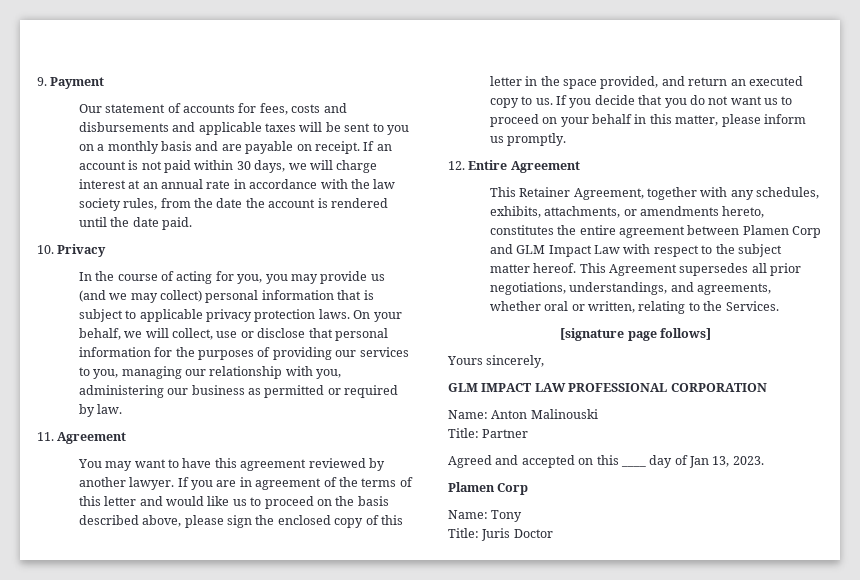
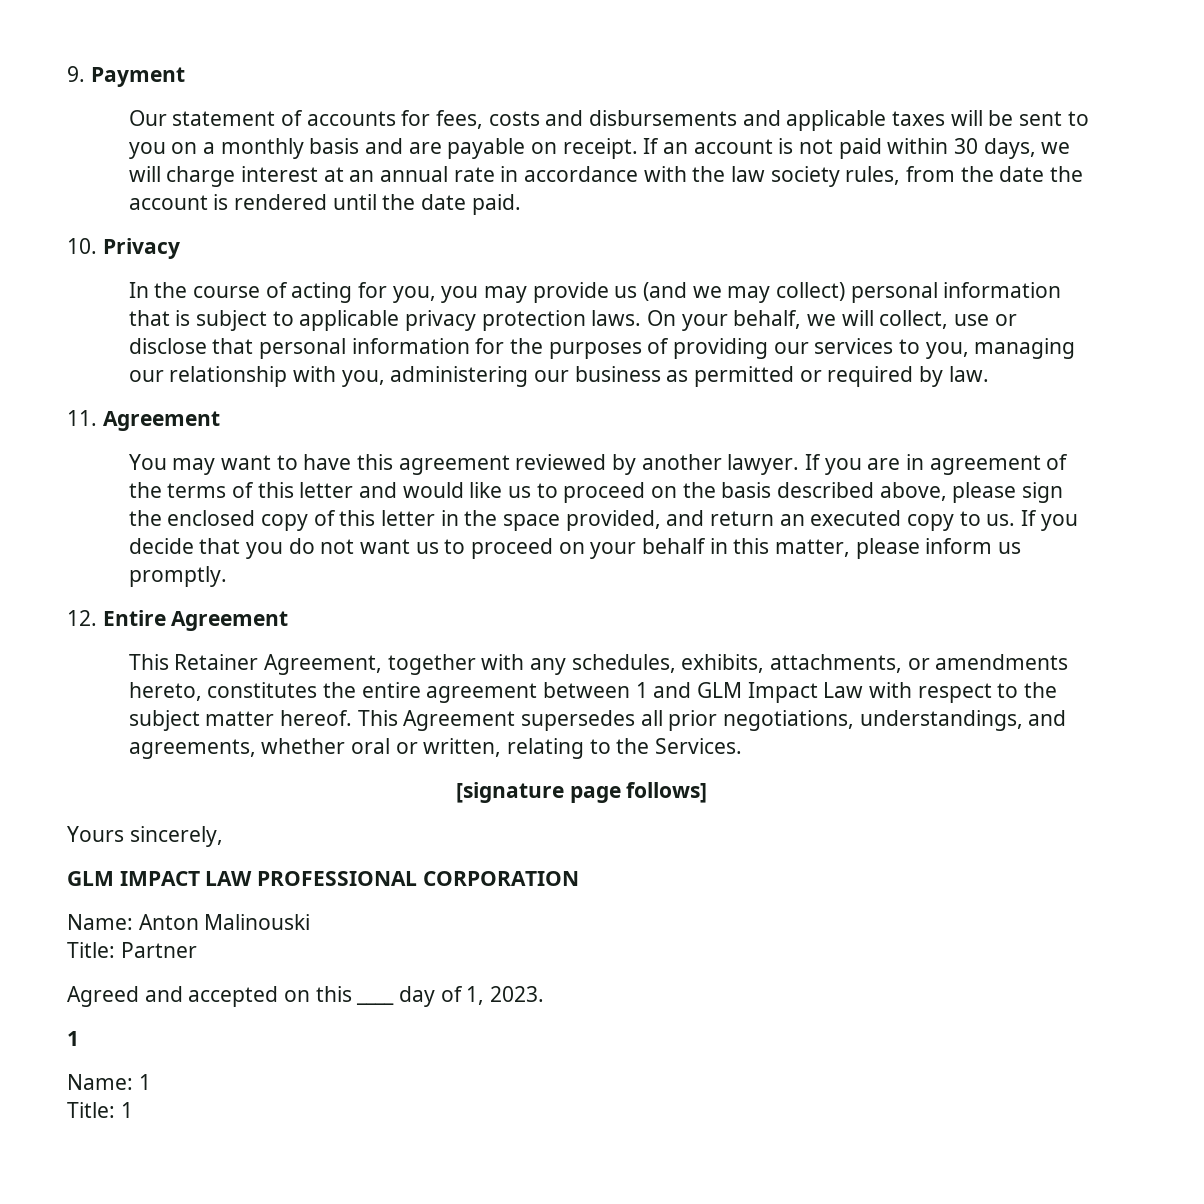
[742,225,822,238] Plamen Corp -> [635,682,648,698] 1
[689,456,730,468] Jan 13, -> [466,986,485,1005] 1,
[448,482,529,495] [448,510,523,522] [448,528,553,541] Plamen Corp // Name: Tony // Title: Juris Doctor -> [67,1031,79,1046] [67,1074,151,1090] [67,1102,133,1118] 1 // Name: 1 // Title: 1

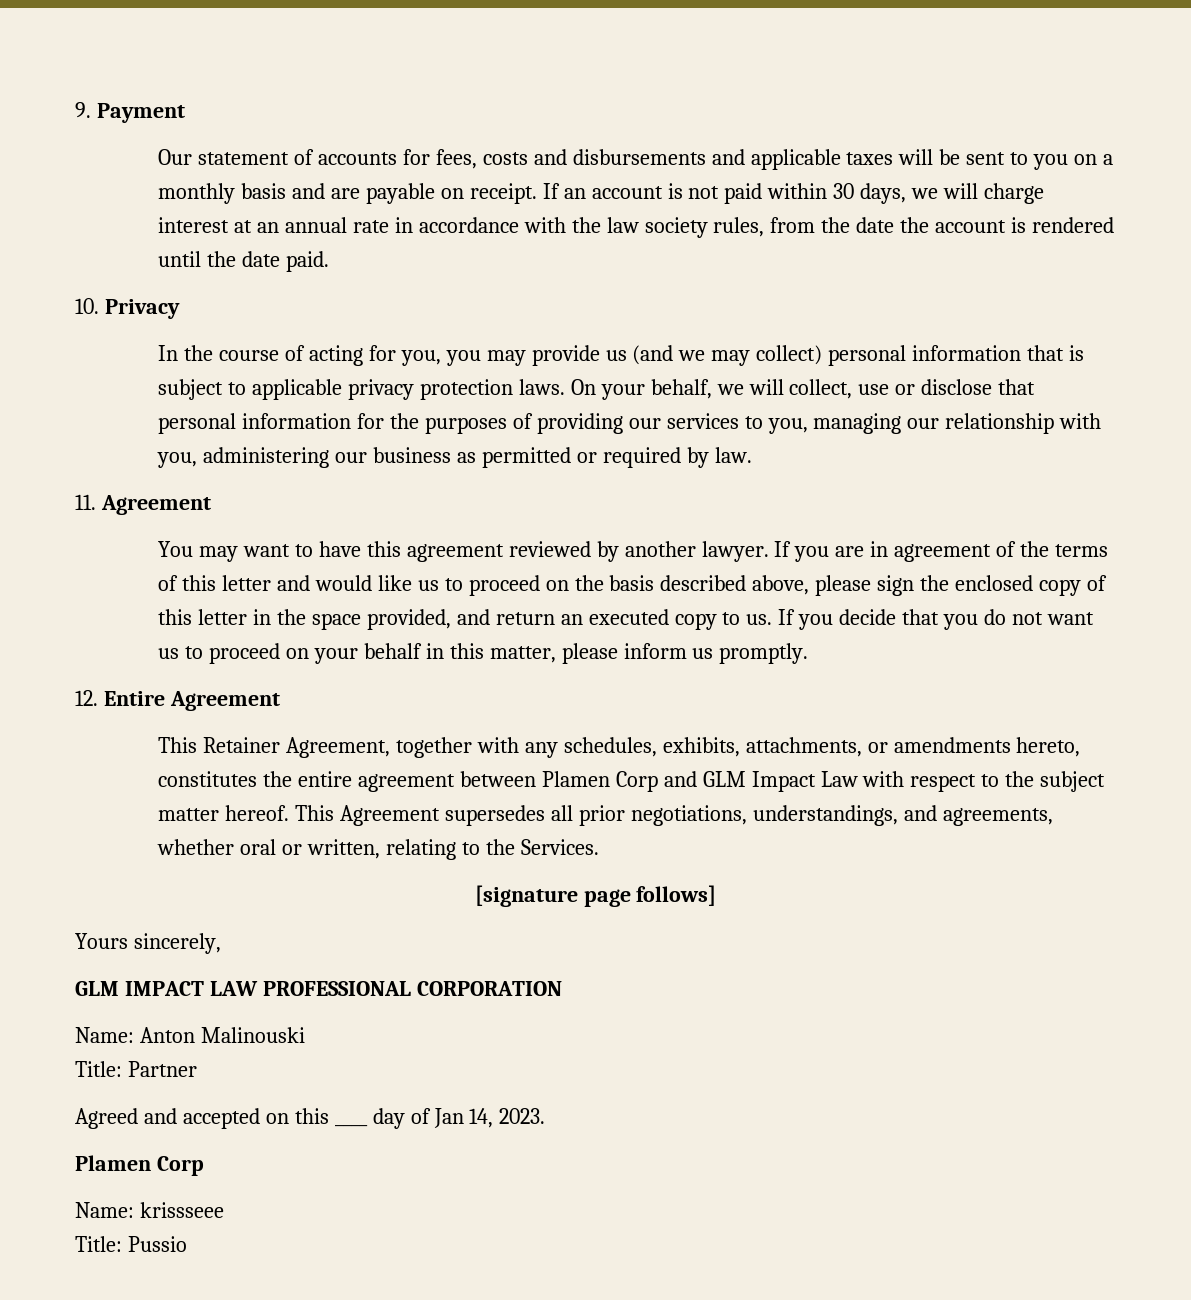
[635,682,648,698] 1 -> [541,771,658,792] Plamen Corp
[466,986,485,1005] 1, -> [433,1108,494,1128] Jan 14,
[67,1031,79,1046] [67,1074,151,1090] [67,1102,133,1118] 1 // Name: 1 // Title: 1 -> [75,1155,204,1176] [75,1202,224,1218] [75,1236,187,1252] Plamen Corp // Name: krissseee // Title: Pussio

